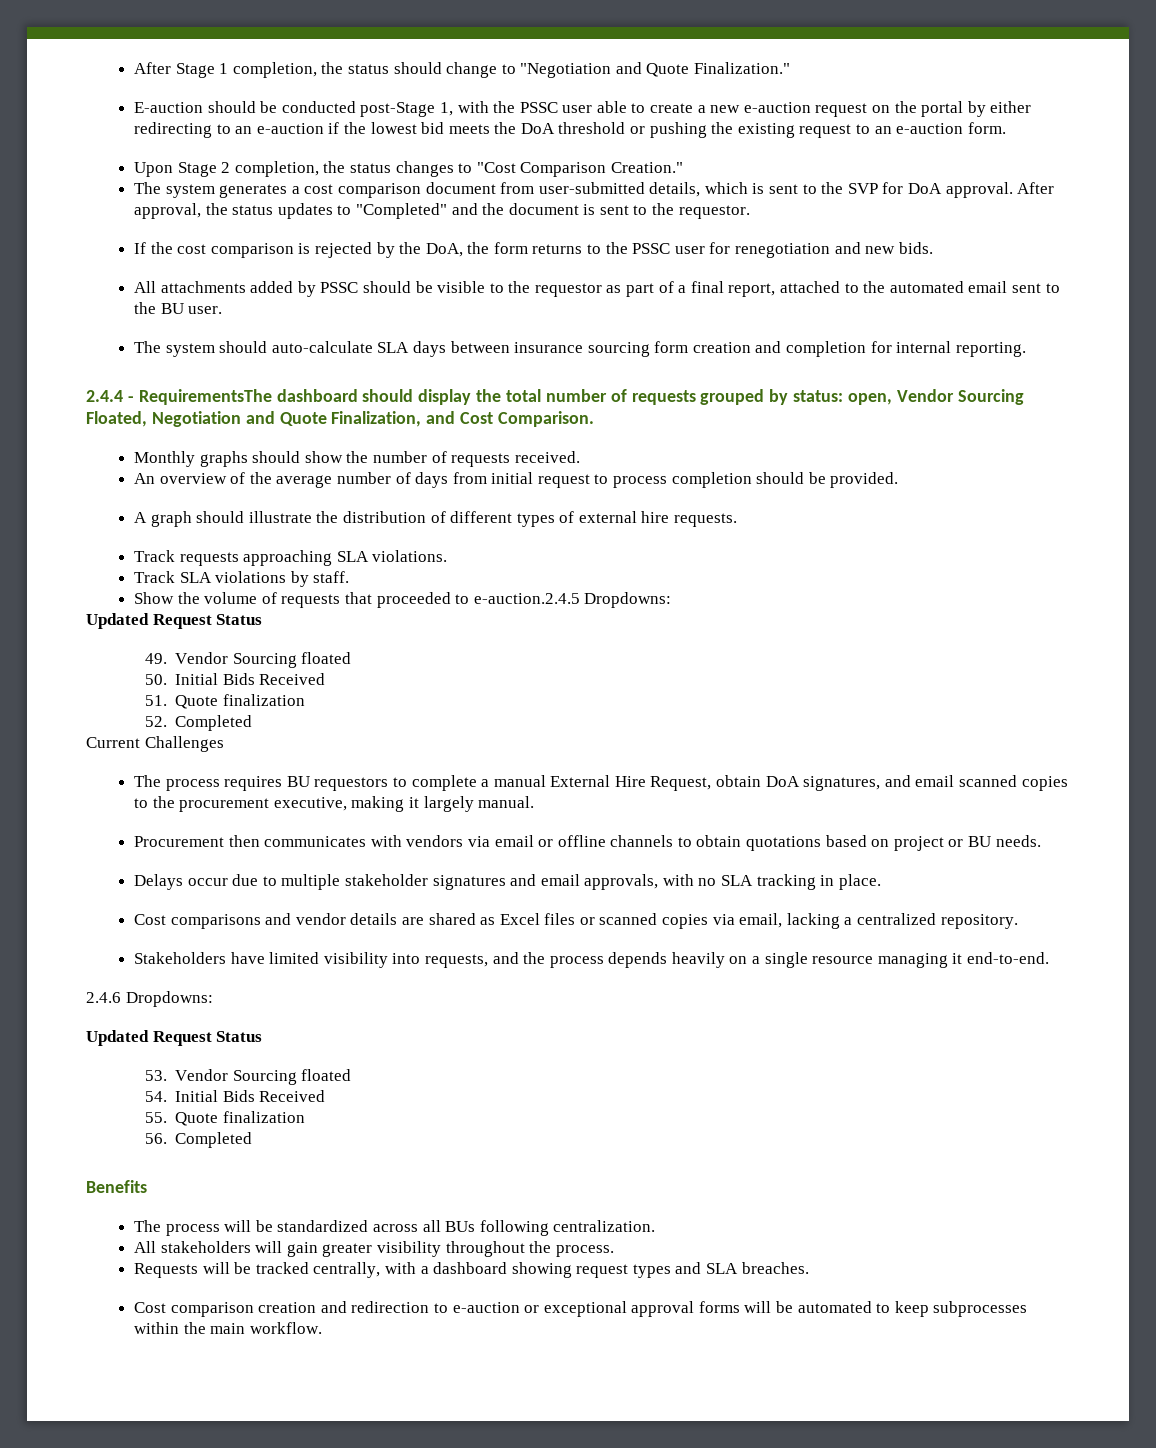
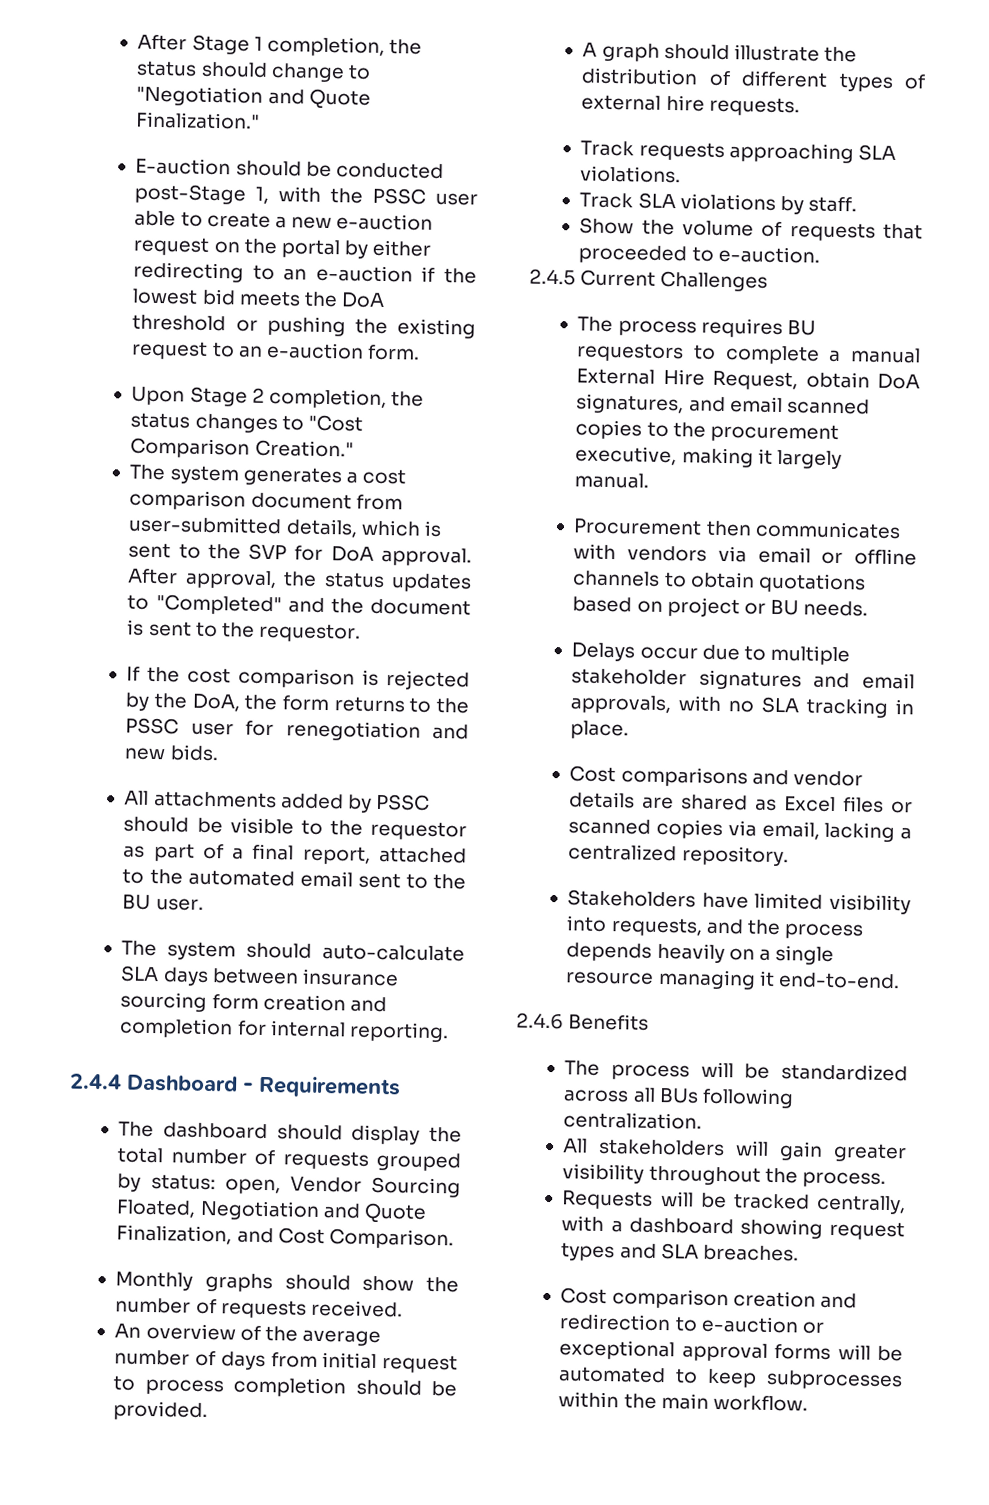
[127,389,272,405] - RequirementsThe -> [126,1074,401,1099] [118,1121,155,1138] Dashboard - Requirements // The
[473,592,672,608] [86,613,263,629] [144,652,352,668] [144,673,326,685] [144,694,305,709] [144,715,253,731] e-auction.2.4.5 Dropdowns: // Updated Request Status // 49. Vendor Sourcing floated // 50. Initial Bids Received // 51. Quote finalization // 52. Completed // -> [717,245,820,264] [529,268,576,286] e-auction. // 2.4.5
[125,991,213,1007] [86,1030,263,1046] [144,1069,352,1085] [144,1090,326,1102] [144,1111,305,1126] [144,1132,253,1148] Dropdowns: // Updated Request Status // 53. Vendor Sourcing floated // 54. Initial Bids Received // 55. Quote finalization // 56. Completed // -> (564, 1021) none

